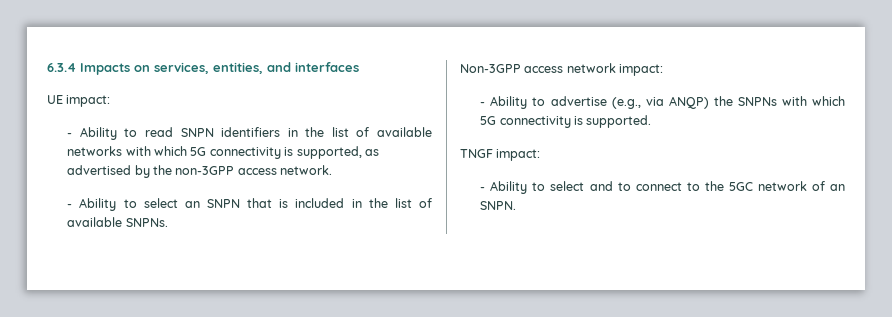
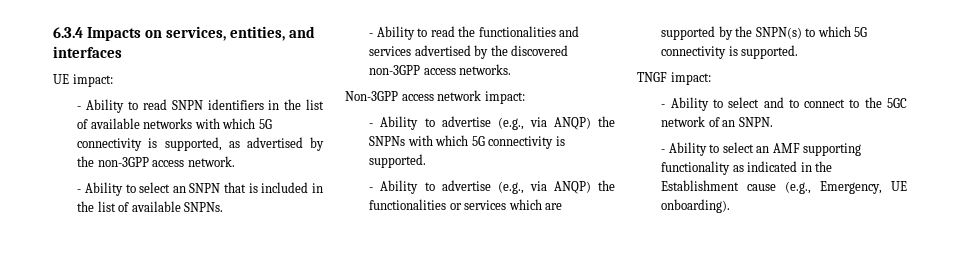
(168, 222) none -> [369,26,580,40] [369,45,569,59] [369,64,512,75] // - Ability to read the functionalities and services advertised by the discovered non-3GPP access networks.
(652, 121) none -> [369,180,615,194] [369,199,563,210] [661,26,868,40] [661,45,799,59] // - Ability to advertise (e.g., via ANQP) the functionalities or services which are supported by the SNPN(s) to which 5G connectivity is supported.
(517, 205) none -> [661,142,862,156] [661,161,833,175] [661,180,907,194] [661,199,731,213] // - Ability to select an AMF supporting functionality as indicated in the Establishment cause (e.g., Emergency, UE onboarding).

